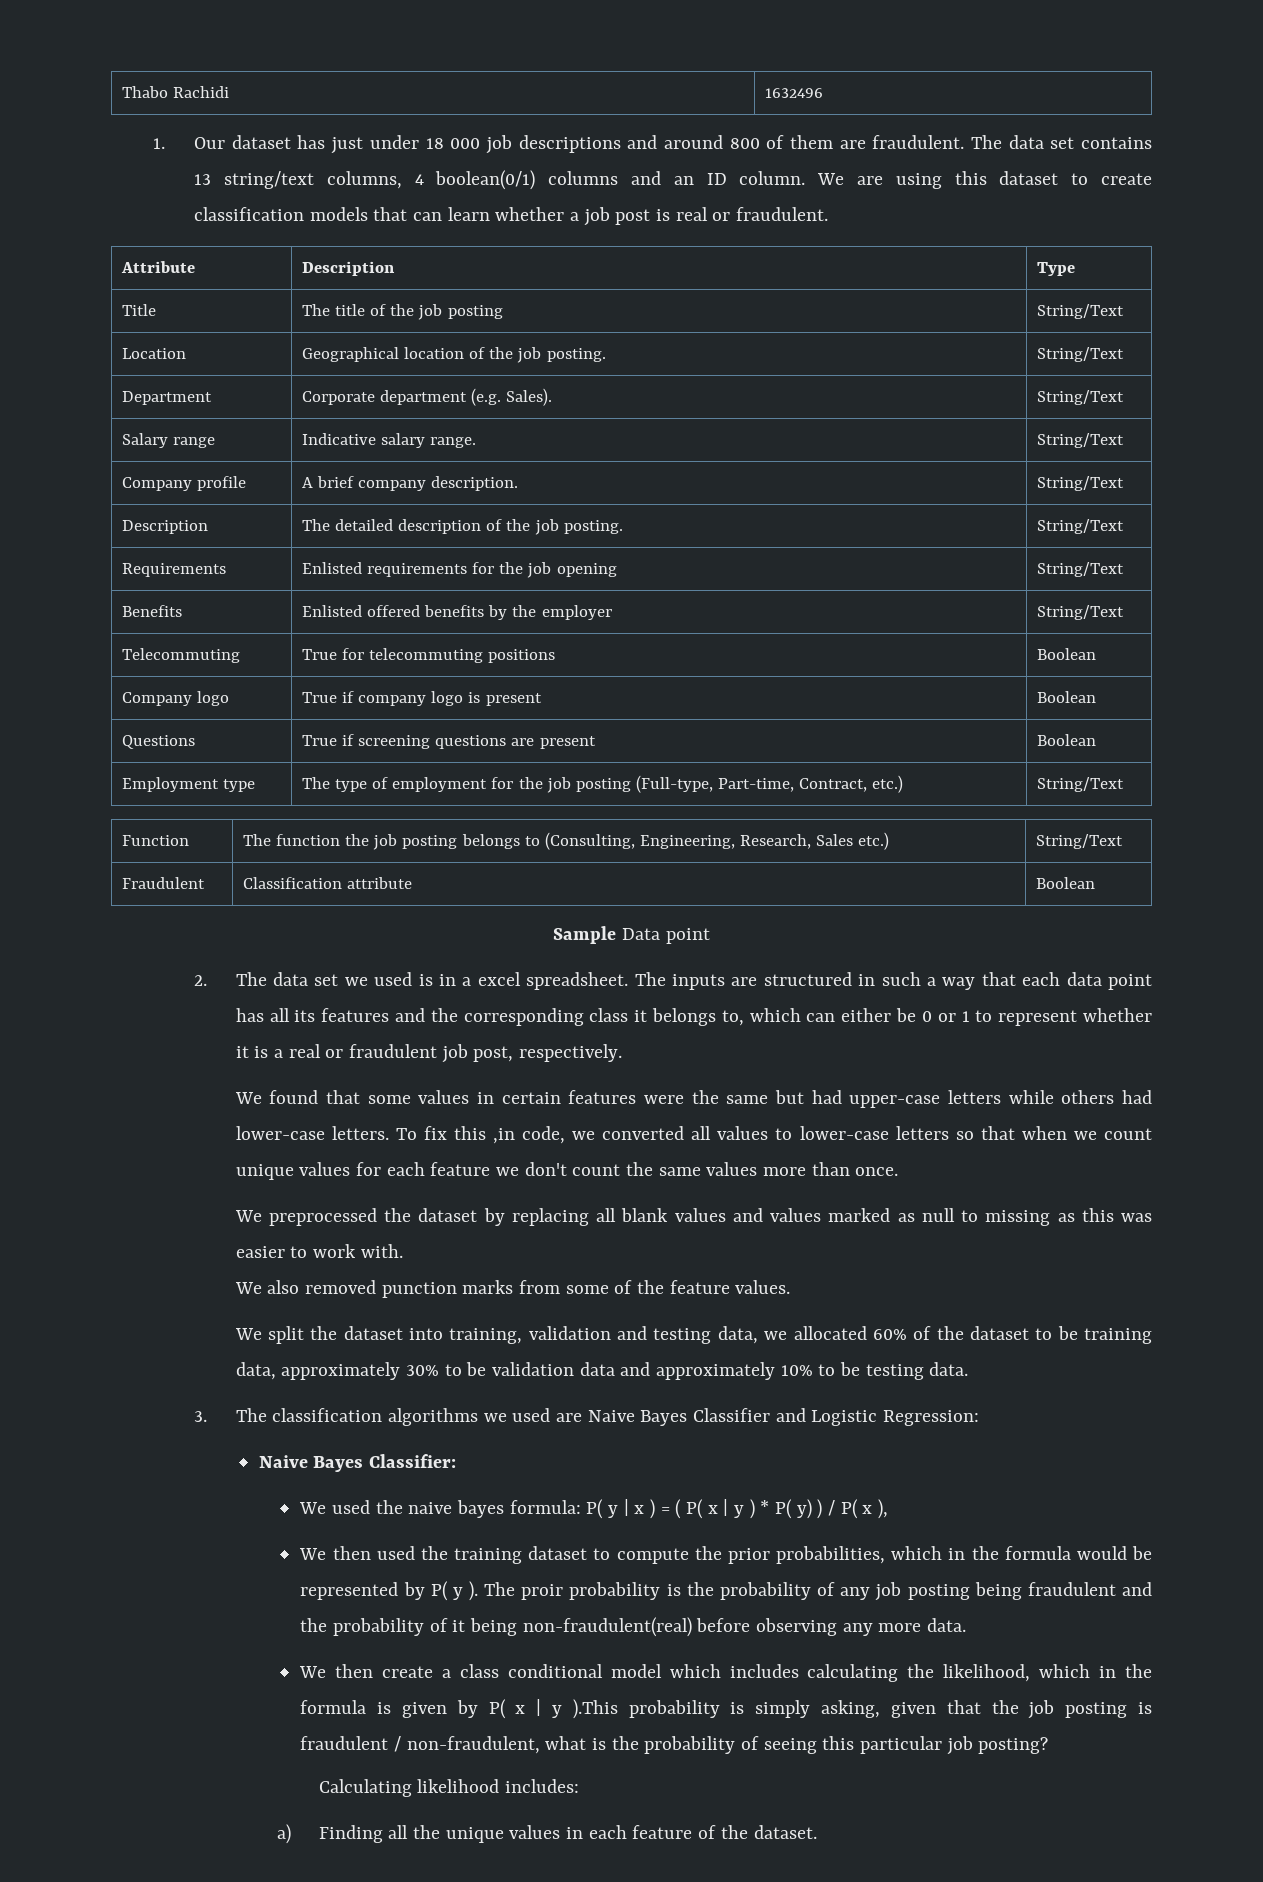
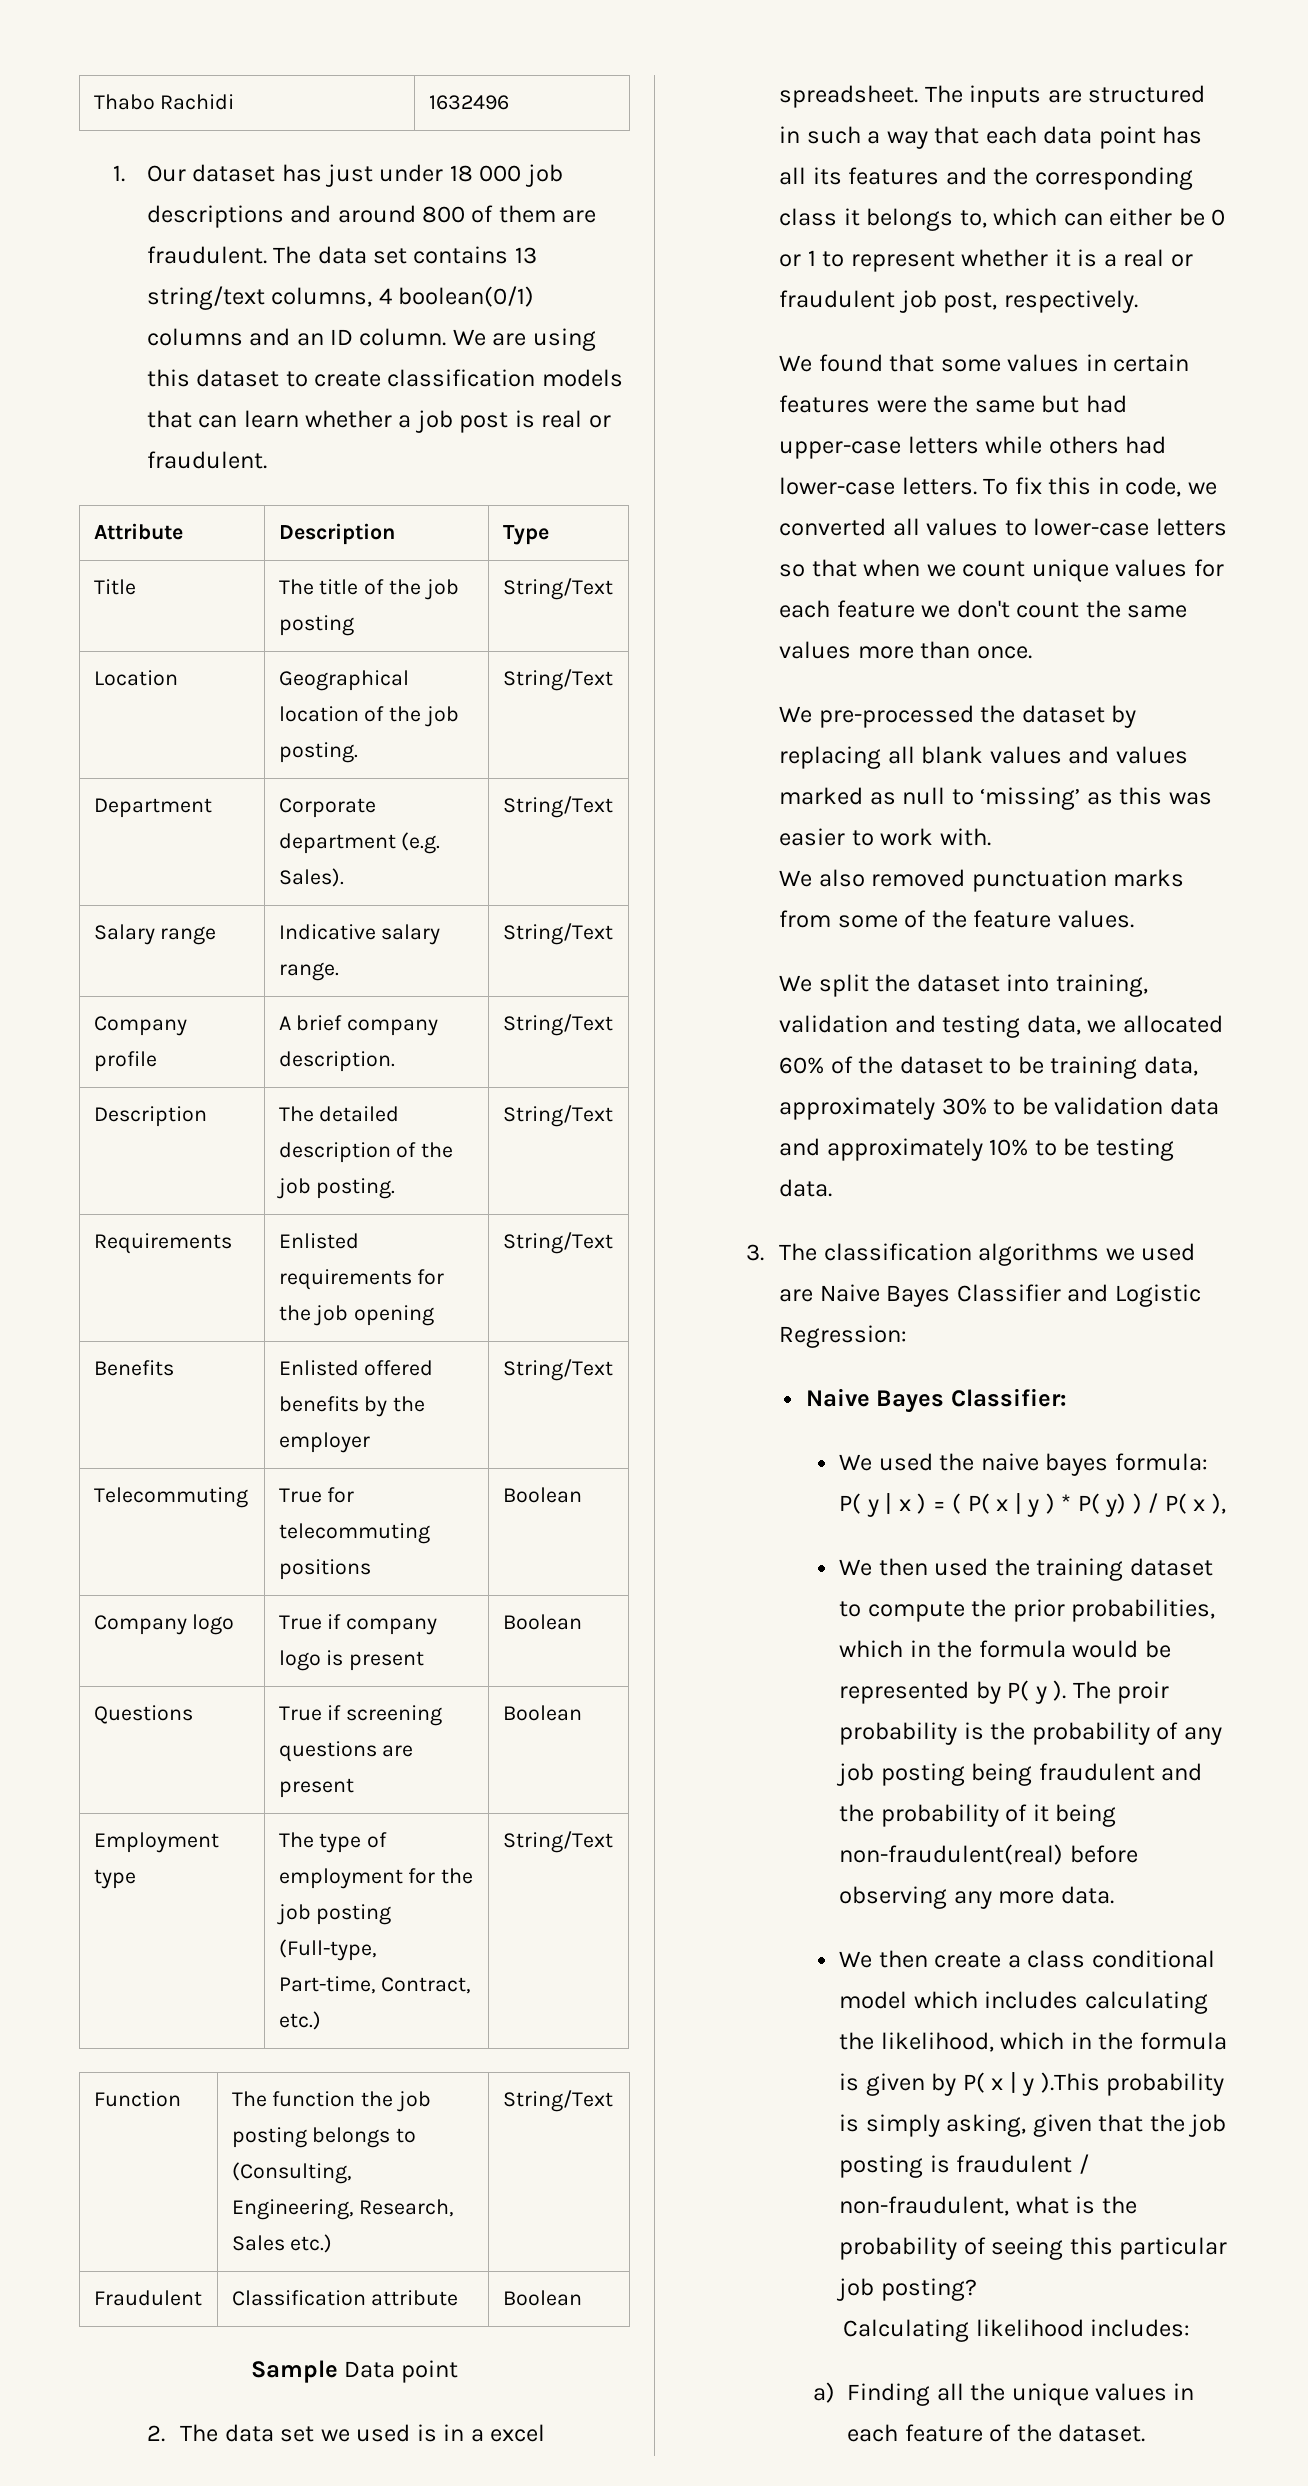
[493,1128,516,1144] ,in -> [1097,477,1119,494] in
[268,1208,377,1226] preprocessed -> [818,705,974,728] pre-processed
[985,1210,1051,1226] missing -> [980,787,1081,810] ‘missing’
[381,1282,457,1298] punction -> [971,869,1107,892] punctuation

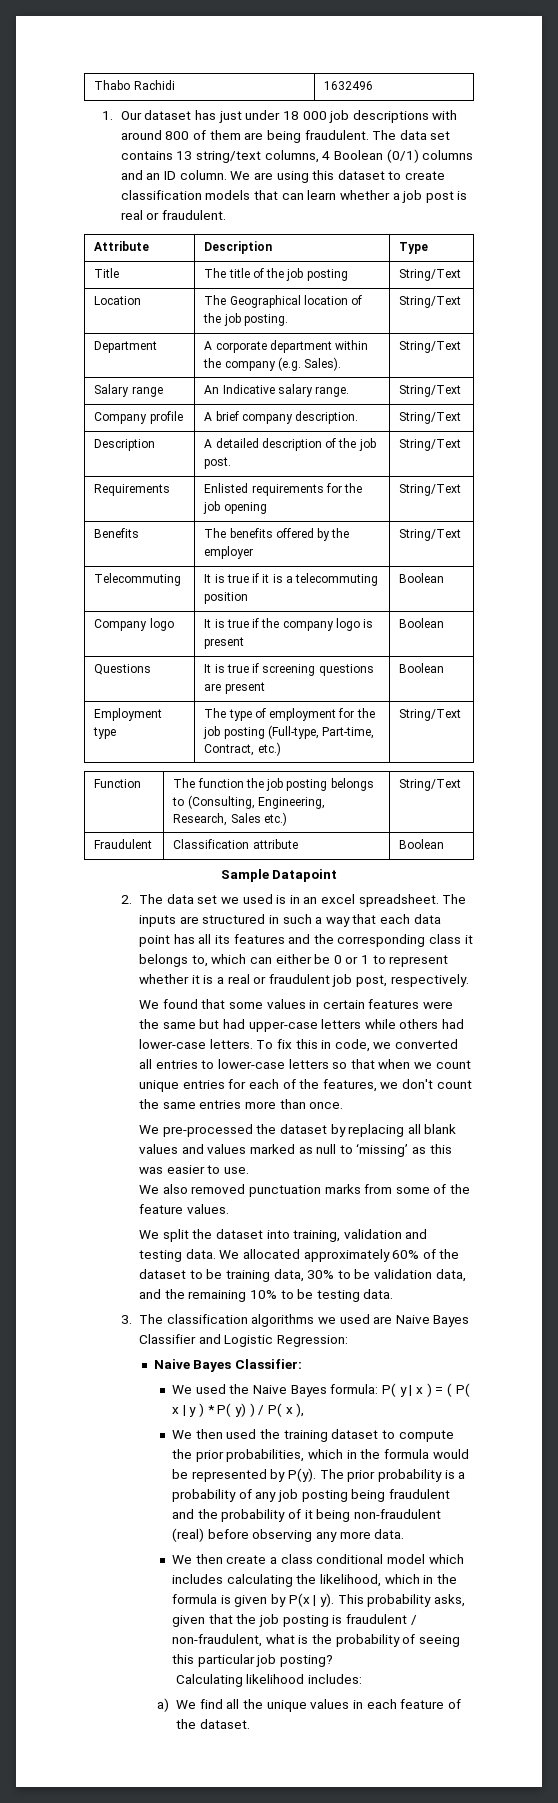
[290,205,332,223] and -> [432,110,458,120] with
(597, 216) none -> [266,130,301,143] being
[397,286,534,307] boolean(0/1) -> [333,149,419,163] Boolean (0/1)
(178, 678) none -> [204,295,227,305] The
[278,798,376,818] [278,833,396,854] Corporate department -> [204,340,369,353] [203,358,276,371] A corporate department within the company
(217, 935) none -> [204,385,220,394] An
[278,1106,314,1122] The -> [204,439,213,448] A
[316,1178,396,1199] posting. -> [204,457,232,469] post.
[278,1360,434,1376] [278,1396,359,1412] Enlisted offered benefits -> [204,528,314,538] The benefits offered
[278,1487,355,1503] [278,1523,430,1544] [278,1559,371,1580] [502,1487,582,1503] [93,1614,235,1635] [278,1614,342,1630] True for telecommuting positions | Boolean // Company logo | True if -> [204,573,378,586] [204,592,249,604] [399,573,445,583] [94,618,174,631] [204,618,280,628] It is true if it is a telecommuting position | Boolean // Company logo | It is true if the
[278,1706,322,1721] True -> [204,664,249,673] It is true
[344,2360,459,2383] Data point -> [272,869,338,882] Datapoint
[470,2429,484,2442] a -> [303,897,318,904] an
[926,518,999,536] values -> [155,1060,198,1069] entries
[1115,559,1188,577] values -> [182,1080,225,1089] entries
[836,600,915,618] feature -> [282,1079,377,1092] of the features,
[779,641,852,659] values -> [199,1100,242,1109] entries
[880,828,991,846] work with. -> [223,1167,249,1174] use.
[1026,1015,1223,1035] data, we allocated -> [185,1249,390,1262] data. We allocated approximately
[779,1097,936,1120] approximately -> (304, 1275) none
[1169,1097,1219,1115] [779,1138,983,1161] data and approximately -> [435,1269,466,1282] [138,1289,247,1302] data, and the remaining
[980,1453,1109,1476] naive bayes -> [253,1385,327,1397] Naive Bayes
[1007,1680,1170,1704] [839,1722,1026,1745] P( y ). The proir probability is the -> [288,1468,466,1482] P(y). The prior probability is a
[839,1844,1064,1865] non-fraudulent(real) -> [354,1509,442,1519] [172,1528,205,1542] non-fraudulent (real)
[962,2072,1225,2096] [839,2114,1027,2137] P( x | y ).This probability is simply asking, -> [288,1593,465,1607] P(x | y). This probability asks,
[847,2383,931,2406] Finding -> [176,1699,223,1709] We find

